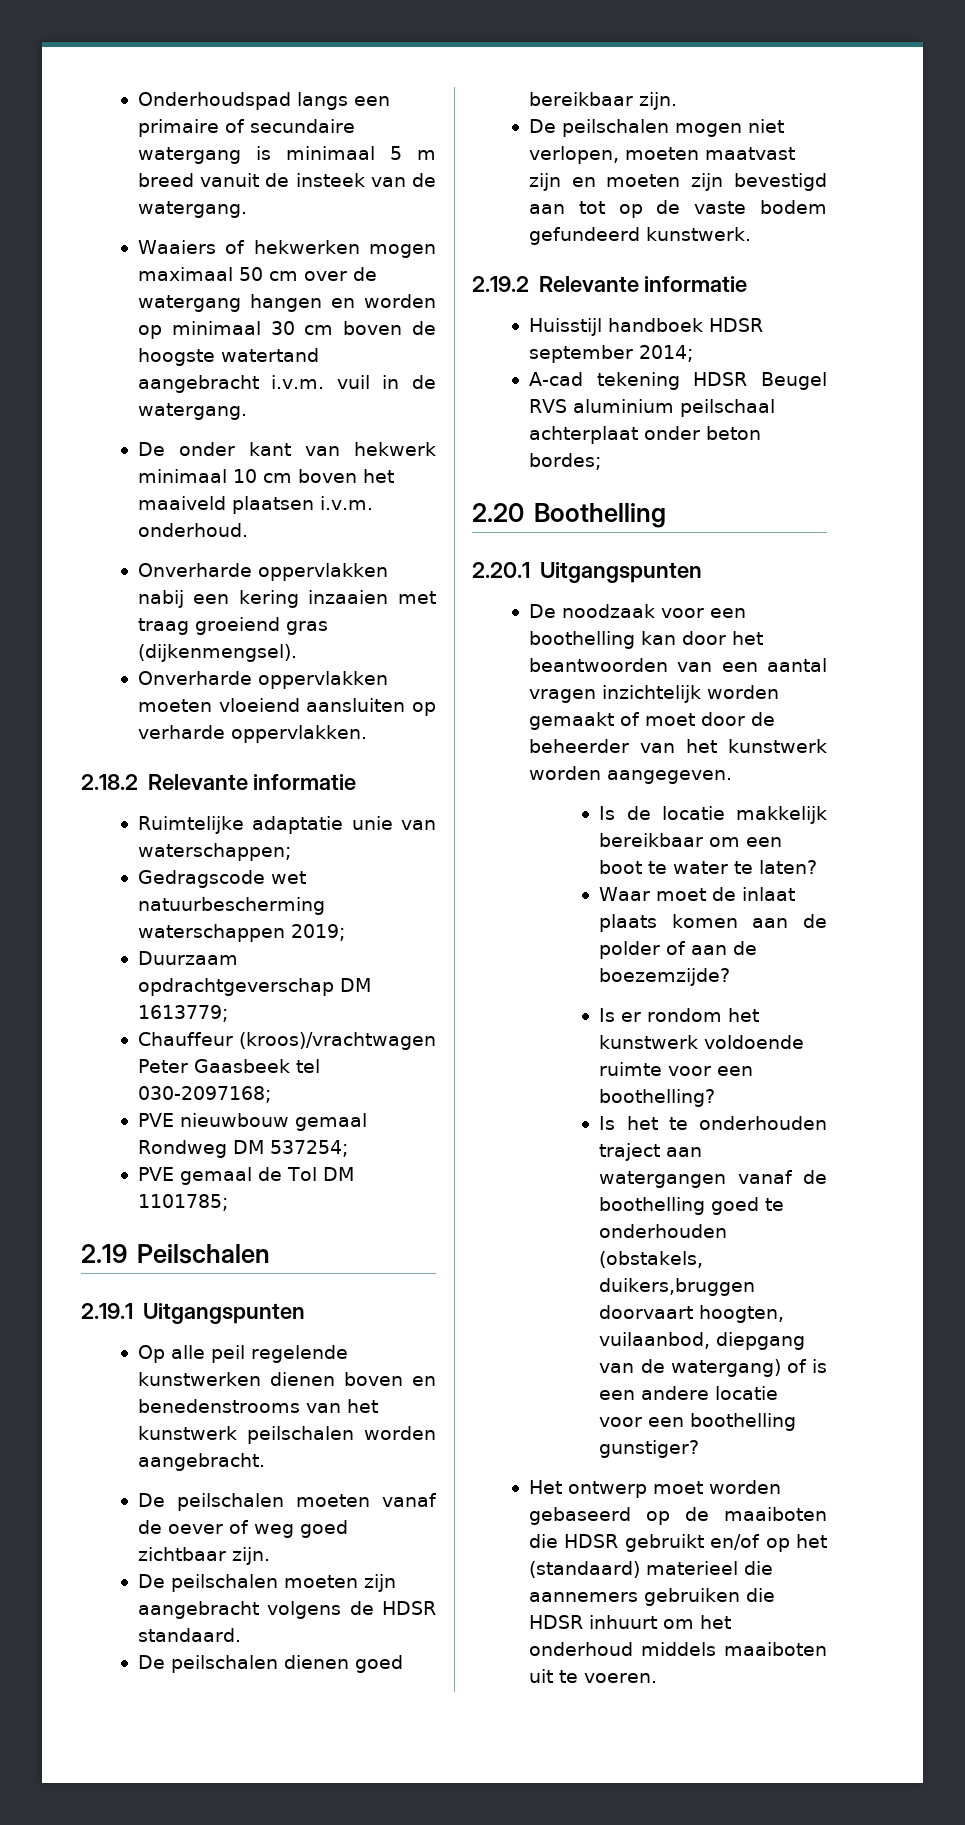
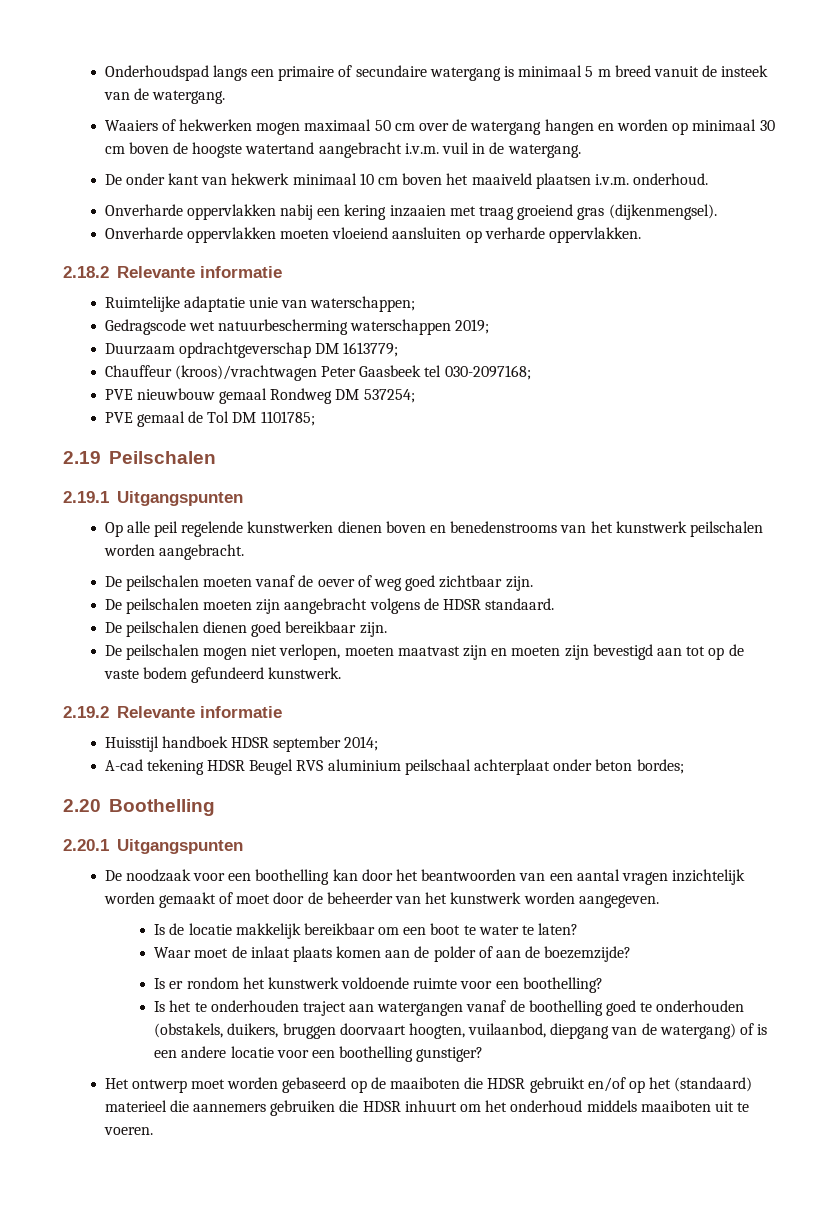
[599,1278,756,1296] duikers,bruggen -> [227,1023,336,1039] duikers, bruggen

